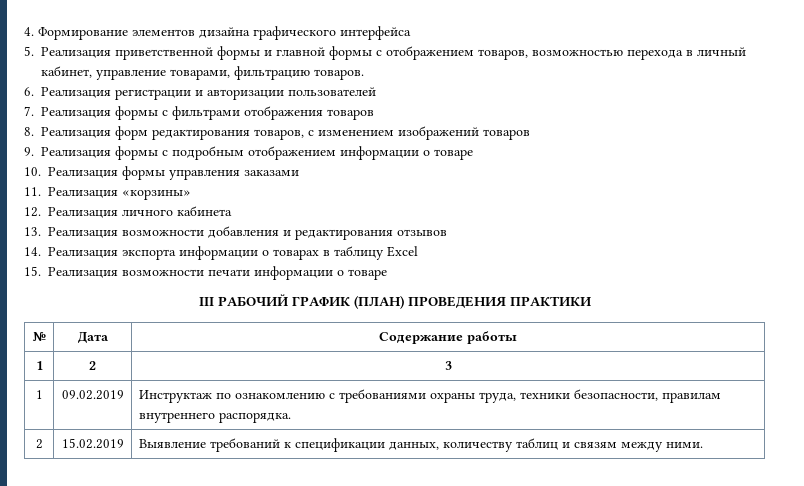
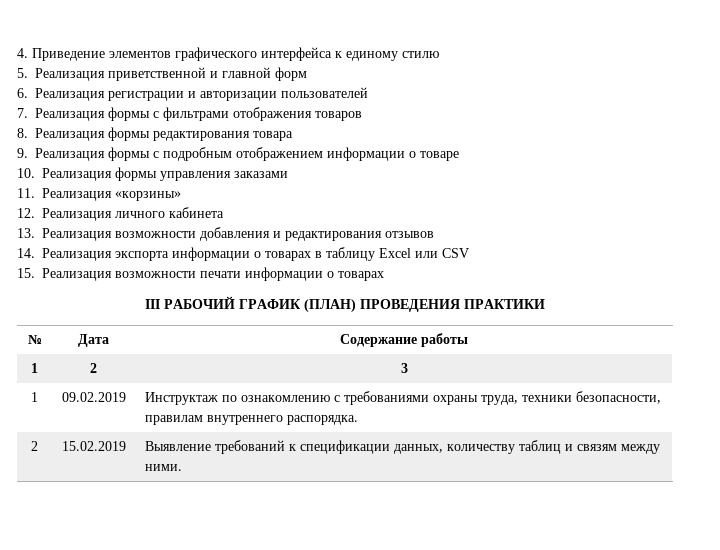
[38,27,250,40] Формирование элементов дизайна -> [32,48,171,61] Приведение элементов
(411, 33) none -> [335,51,439,61] к единому стилю
[217,46,260,60] формы -> (207, 74) none
[329,46,746,60] [41,66,364,80] формы с отображением товаров, возможностью перехода в личный кабинет, управление товарами, фильтрацию товаров. -> [275,67,308,81] форм
[115,126,530,140] форм редактирования товаров, с изменением изображений товаров -> [108,127,294,141] формы редактирования товара
(418, 251) none -> [415,248,469,258] или CSV
[348,269,387,280] товаре -> [338,271,384,281] товарах

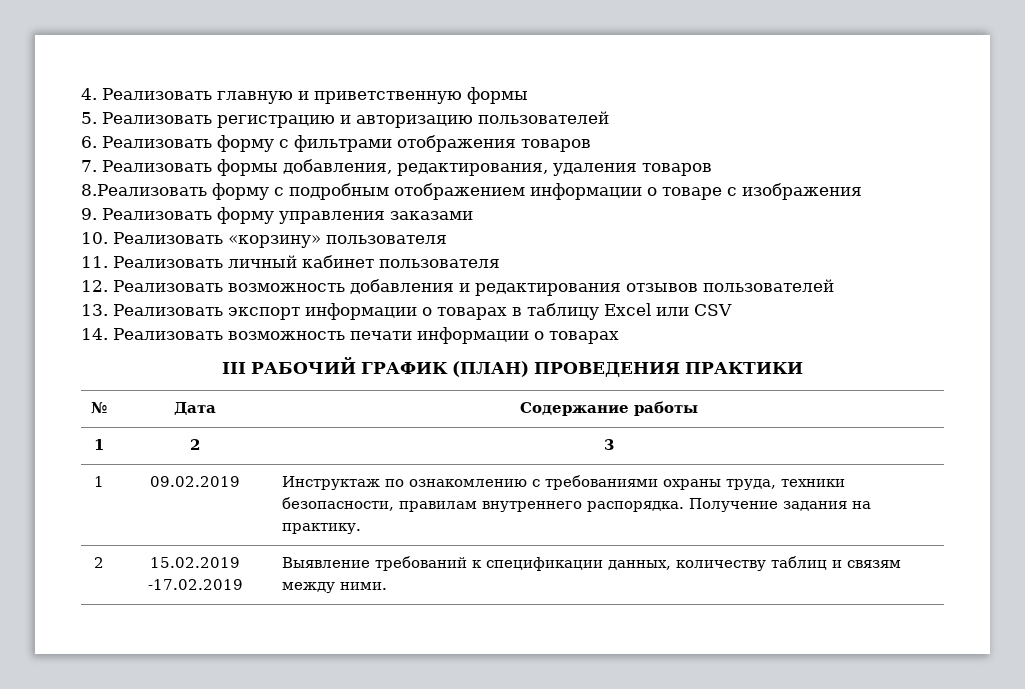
[32,47,439,61] [17,67,308,81] [17,87,369,101] [17,107,363,121] [17,127,294,141] [17,147,151,161] Приведение элементов графического интерфейса к единому стилю // 5. Реализация приветственной и главной форм // 6. Реализация регистрации и авторизации пользователей // 7. Реализация формы с фильтрами отображения товаров // 8. Реализация формы редактирования товара // 9. Реализация формы -> [102,87,528,104] [81,111,609,128] [81,135,591,152] [81,159,712,176] [81,183,269,200] Реализовать главную и приветственную формы // 5. Реализовать регистрацию и авторизацию пользователей // 6. Реализовать форму с фильтрами отображения товаров // 7. Реализовать формы добавления, редактирования, удаления товаров // 8.Реализовать форму
[17,167,288,181] [17,188,181,201] [17,207,224,221] [17,228,196,241] // 10. Реализация формы управления заказами // 11. Реализация «корзины» // 12. Реализация личного кабинета // 13. Реализация возможности -> [727,183,862,200] [81,207,473,224] [81,232,447,248] [81,255,500,268] [81,280,345,292] с изображения // 9. Реализовать форму управления заказами // 10. Реализовать «корзину» пользователя // 11. Реализовать личный кабинет пользователя // 12. Реализовать возможность
[17,248,169,261] // 14. Реализация экспорта -> [703,279,834,292] [81,304,300,320] пользователей // 13. Реализовать экспорт
[17,268,196,281] 15. Реализация возможности -> [81,328,345,340] 14. Реализовать возможность
(358, 420) none -> [689,498,872,512] [282,523,362,534] Получение задания на практику.
(126, 446) none -> [147,579,243,590] -17.02.2019

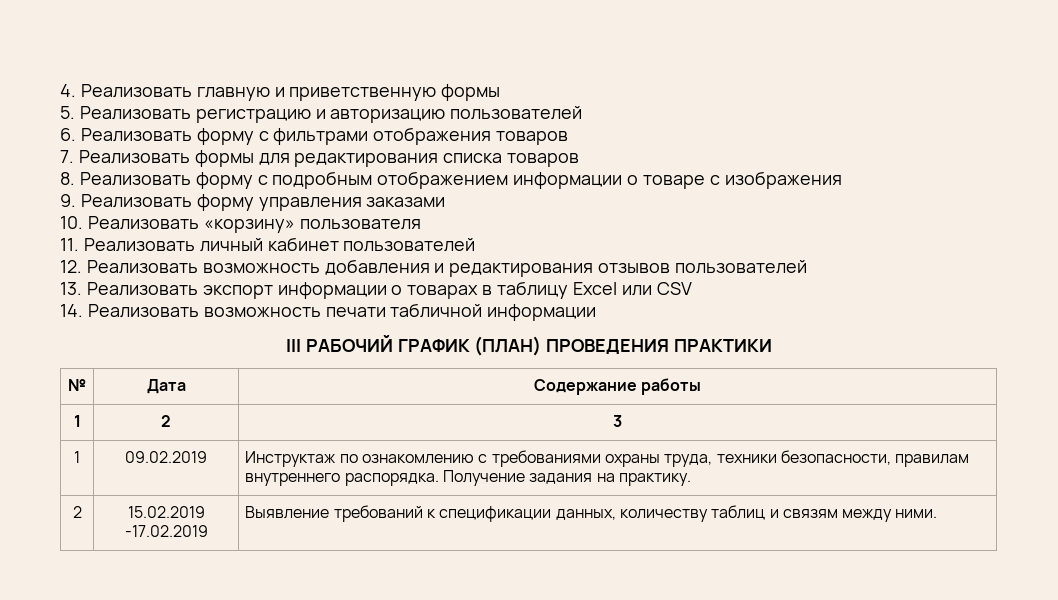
[283,159,712,176] [81,184,207,196] добавления, редактирования, удаления товаров // 8.Реализовать -> [258,153,580,167] [60,172,191,186] для редактирования списка товаров // 8. Реализовать
[379,259,500,268] пользователя -> [343,238,476,252] пользователей
[417,327,619,344] информации о товарах -> [390,303,597,321] табличной информации

